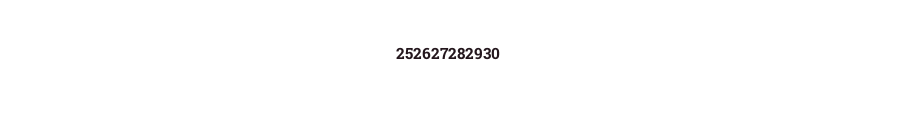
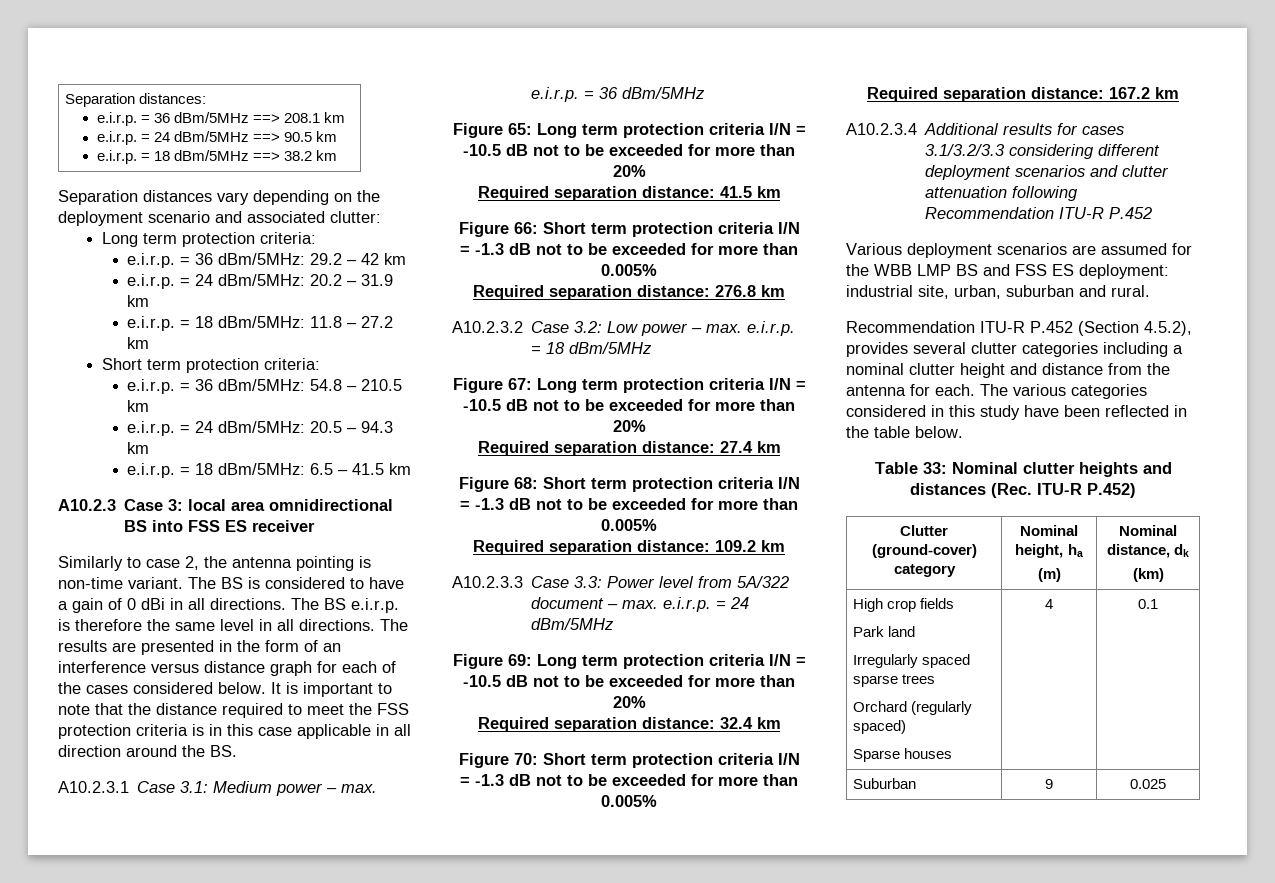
[396,47,500,60] 252627282930 -> [64,93,206,107] [96,112,346,126] [96,131,338,145] [96,150,338,164] [58,190,380,205] [58,211,381,226] [101,232,316,247] [127,253,407,268] [127,274,394,289] [127,295,150,307] [127,316,394,331] [127,337,150,349] [101,358,320,373] [127,379,403,394] [127,400,150,412] [127,421,394,436] [127,442,150,454] [127,463,412,478] [58,499,394,511] [124,520,316,532] [58,556,371,571] [58,577,404,589] [58,598,399,613] [58,619,408,631] [58,640,341,655] [58,661,396,676] [58,682,392,697] [58,703,409,718] [58,724,411,739] [58,745,237,757] [58,781,378,796] [531,87,706,102] [452,123,806,138] [463,144,795,156] [612,165,646,177] [477,186,781,201] [458,222,800,237] [460,243,798,255] [601,264,657,276] [473,285,785,300] [452,321,796,336] [531,342,653,354] [452,378,806,393] [463,399,795,411] [612,420,646,432] [477,441,781,456] [458,477,800,492] [460,498,798,510] [601,519,657,531] [473,540,785,555] [452,576,790,588] [531,597,750,612] [531,618,615,630] [452,654,806,669] [463,675,795,687] [612,696,646,708] [477,717,781,732] [458,753,800,768] [460,774,798,786] [601,795,657,807] [867,87,1179,102] [846,123,1125,135] [925,144,1161,159] [925,165,1170,180] [925,186,1079,201] [925,207,1153,219] [846,243,1192,258] [846,264,1169,279] [846,285,1150,299] [846,321,1192,336] [846,342,1183,357] [846,363,1170,378] [846,384,1147,399] [846,405,1187,420] [846,426,963,438] [874,462,1172,477] [910,483,1136,498] [900,525,948,536] [871,544,977,558] [893,564,956,577] [1020,525,1078,536] [1015,544,1083,558] [1037,568,1061,582] [1119,525,1177,536] [1106,544,1190,558] [1132,568,1164,582] [852,598,955,612] [852,626,915,637] [852,654,970,668] [852,674,935,687] [852,701,972,715] [852,720,906,734] [852,748,952,762] [1045,599,1053,609] [1138,599,1158,609] [852,778,916,789] [1045,779,1053,789] [1130,779,1166,789] Separation distances: // e.i.r.p. = 36 dBm/5MHz ==> 208.1 km // e.i.r.p. = 24 dBm/5MHz ==> 90.5 km // e.i.r.p. = 18 dBm/5MHz ==> 38.2 km // Separation distances vary depending on the deployment scenario and associated clutter: // Long term protection criteria: // e.i.r.p. = 36 dBm/5MHz: 29.2 – 42 km // e.i.r.p. = 24 dBm/5MHz: 20.2 – 31.9 km // e.i.r.p. = 18 dBm/5MHz: 11.8 – 27.2 km // Short term protection criteria: // e.i.r.p. = 36 dBm/5MHz: 54.8 – 210.5 km // e.i.r.p. = 24 dBm/5MHz: 20.5 – 94.3 km // e.i.r.p. = 18 dBm/5MHz: 6.5 – 41.5 km // A10.2.3 Case 3: local area omnidirectional BS into FSS ES receiver // Similarly to case 2, the antenna pointing is non-time variant. The BS is considered to have a gain of 0 dBi in all directions. The BS e.i.r.p. is therefore the same level in all directions. The results are presented in the form of an interference versus distance graph for each of the cases considered below. It is important to note that the distance required to meet the FSS protection criteria is in this case applicable in all direction around the BS. // A10.2.3.1 Case 3.1: Medium power – max. e.i.r.p. = 36 dBm/5MHz // Figure 65: Long term protection criteria I/N = -10.5 dB not to be exceeded for more than 20% // Required separation distance: 41.5 km // Figure 66: Short term protection criteria I/N = -1.3 dB not to be exceeded for more than 0.005% // Required separation distance: 276.8 km // A10.2.3.2 Case 3.2: Low power – max. e.i.r.p. = 18 dBm/5MHz // Figure 67: Long term protection criteria I/N = -10.5 dB not to be exceeded for more than 20% // Required separation distance: 27.4 km // Figure 68: Short term protection criteria I/N = -1.3 dB not to be exceeded for more than 0.005% // Required separation distance: 109.2 km // A10.2.3.3 Case 3.3: Power level from 5A/322 document – max. e.i.r.p. = 24 dBm/5MHz // Figure 69: Long term protection criteria I/N = -10.5 dB not to be exceeded for more than 20% // Required separation distance: 32.4 km // Figure 70: Short term protection criteria I/N = -1.3 dB not to be exceeded for more than 0.005% // Required separation distance: 167.2 km // A10.2.3.4 Additional results for cases 3.1/3.2/3.3 considering different deployment scenarios and clutter attenuation following Recommendation ITU-R P.452 // Various deployment scenarios are assumed for the WBB LMP BS and FSS ES deployment: industrial site, urban, suburban and rural. // Recommendation ITU-R P.452 (Section 4.5.2), provides several clutter categories including a nominal clutter height and distance from the antenna for each. The various categories considered in this study have been reflected in the table below. // Table 33: Nominal clutter heights and distances (Rec. ITU-R P.452) // Clutter (ground-cover) category | Nominal height, ha // (m) | Nominal distance, dk // (km) // High crop fields // Park land // Irregularly spaced sparse trees // Orchard (regularly spaced) // Sparse houses | 4 | 0.1 // Suburban | 9 | 0.025

